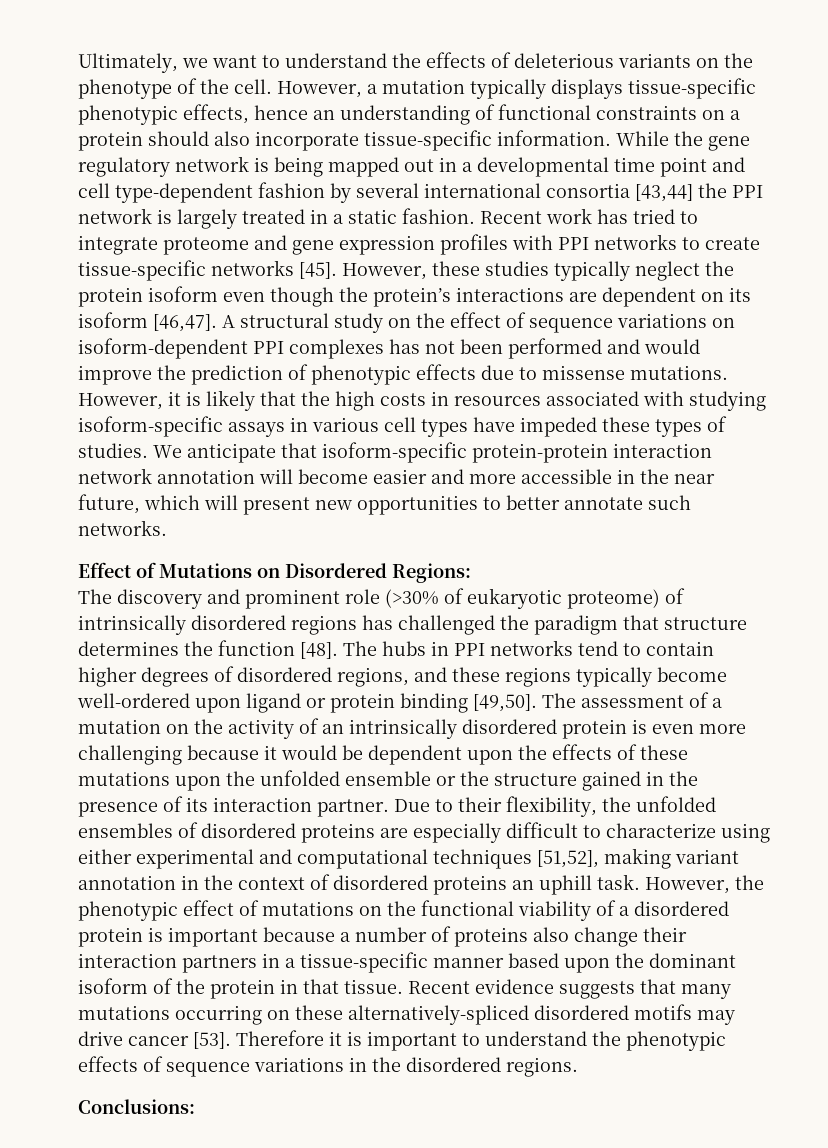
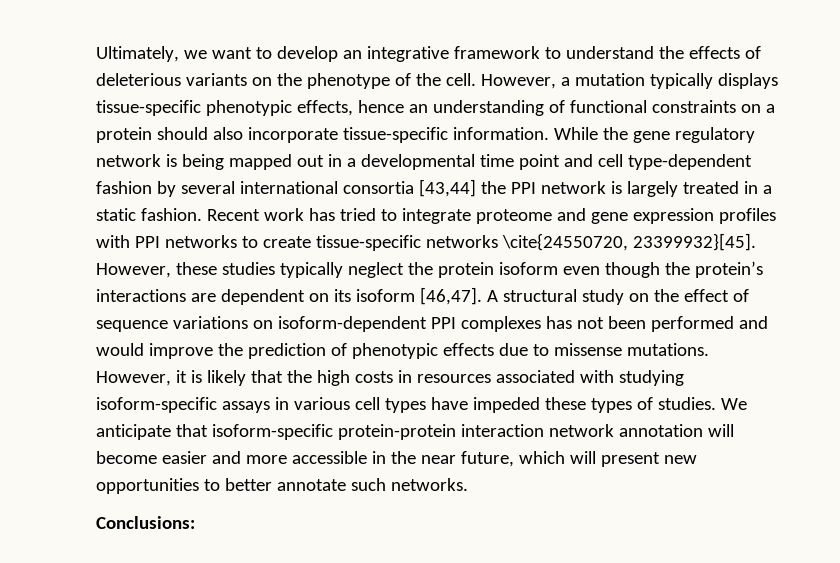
(280, 61) none -> [276,46,561,62] develop an integrative framework to
[299,262,337,279] [45]. -> [501,233,756,251] \cite{24550720, 23399932}[45].
[78,562,471,583] [78,588,685,609] [78,615,747,635] [78,640,714,659] [78,666,727,687] [77,692,722,713] [78,718,746,739] [78,744,688,765] [78,770,698,791] [78,796,716,817] [78,822,770,843] [78,848,739,869] [78,874,764,895] [78,900,729,921] [78,926,687,947] [78,952,736,973] [78,978,731,999] [78,1004,735,1025] [78,1030,726,1051] [78,1056,578,1077] // Effect of Mutations on Disordered Regions: // The discovery and prominent role (>30% of eukaryotic proteome) of intrinsically disordered regions has challenged the paradigm that structure determines the function [48]. The hubs in PPI networks tend to contain higher degrees of disordered regions, and these regions typically become well-ordered upon ligand or protein binding [49,50]. The assessment of a mutation on the activity of an intrinsically disordered protein is even more challenging because it would be dependent upon the effects of these mutations upon the unfolded ensemble or the structure gained in the presence of its interaction partner. Due to their flexibility, the unfolded ensembles of disordered proteins are especially difficult to characterize using either experimental and computational techniques [51,52], making variant annotation in the context of disordered proteins an uphill task. However, the phenotypic effect of mutations on the functional viability of a disordered protein is important because a number of proteins also change their interaction partners in a tissue-specific manner based upon the dominant isoform of the protein in that tissue. Recent evidence suggests that many mutations occurring on these alternatively-spliced disordered motifs may drive cancer [53]. Therefore it is important to understand the phenotypic effects of sequence variations in the disordered regions. -> (468, 484) none

